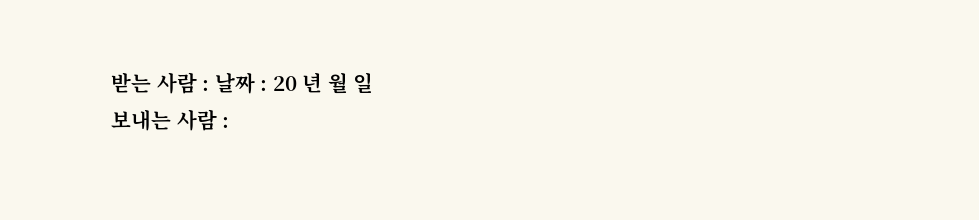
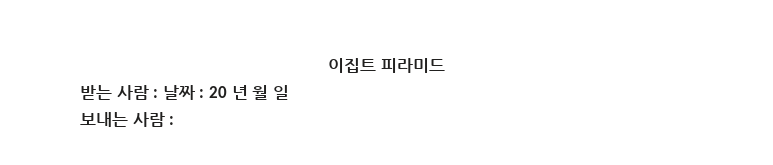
(111, 82) none -> [328,58,445,73] 이집트 피라미드 //

